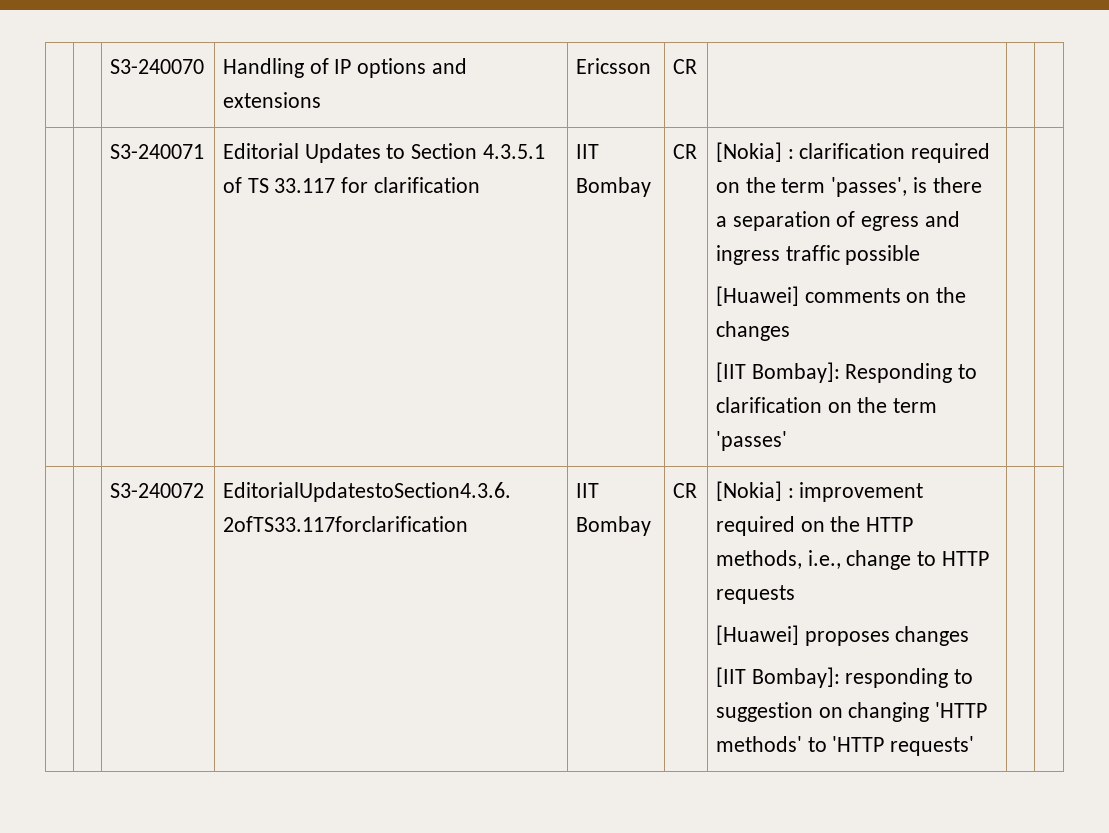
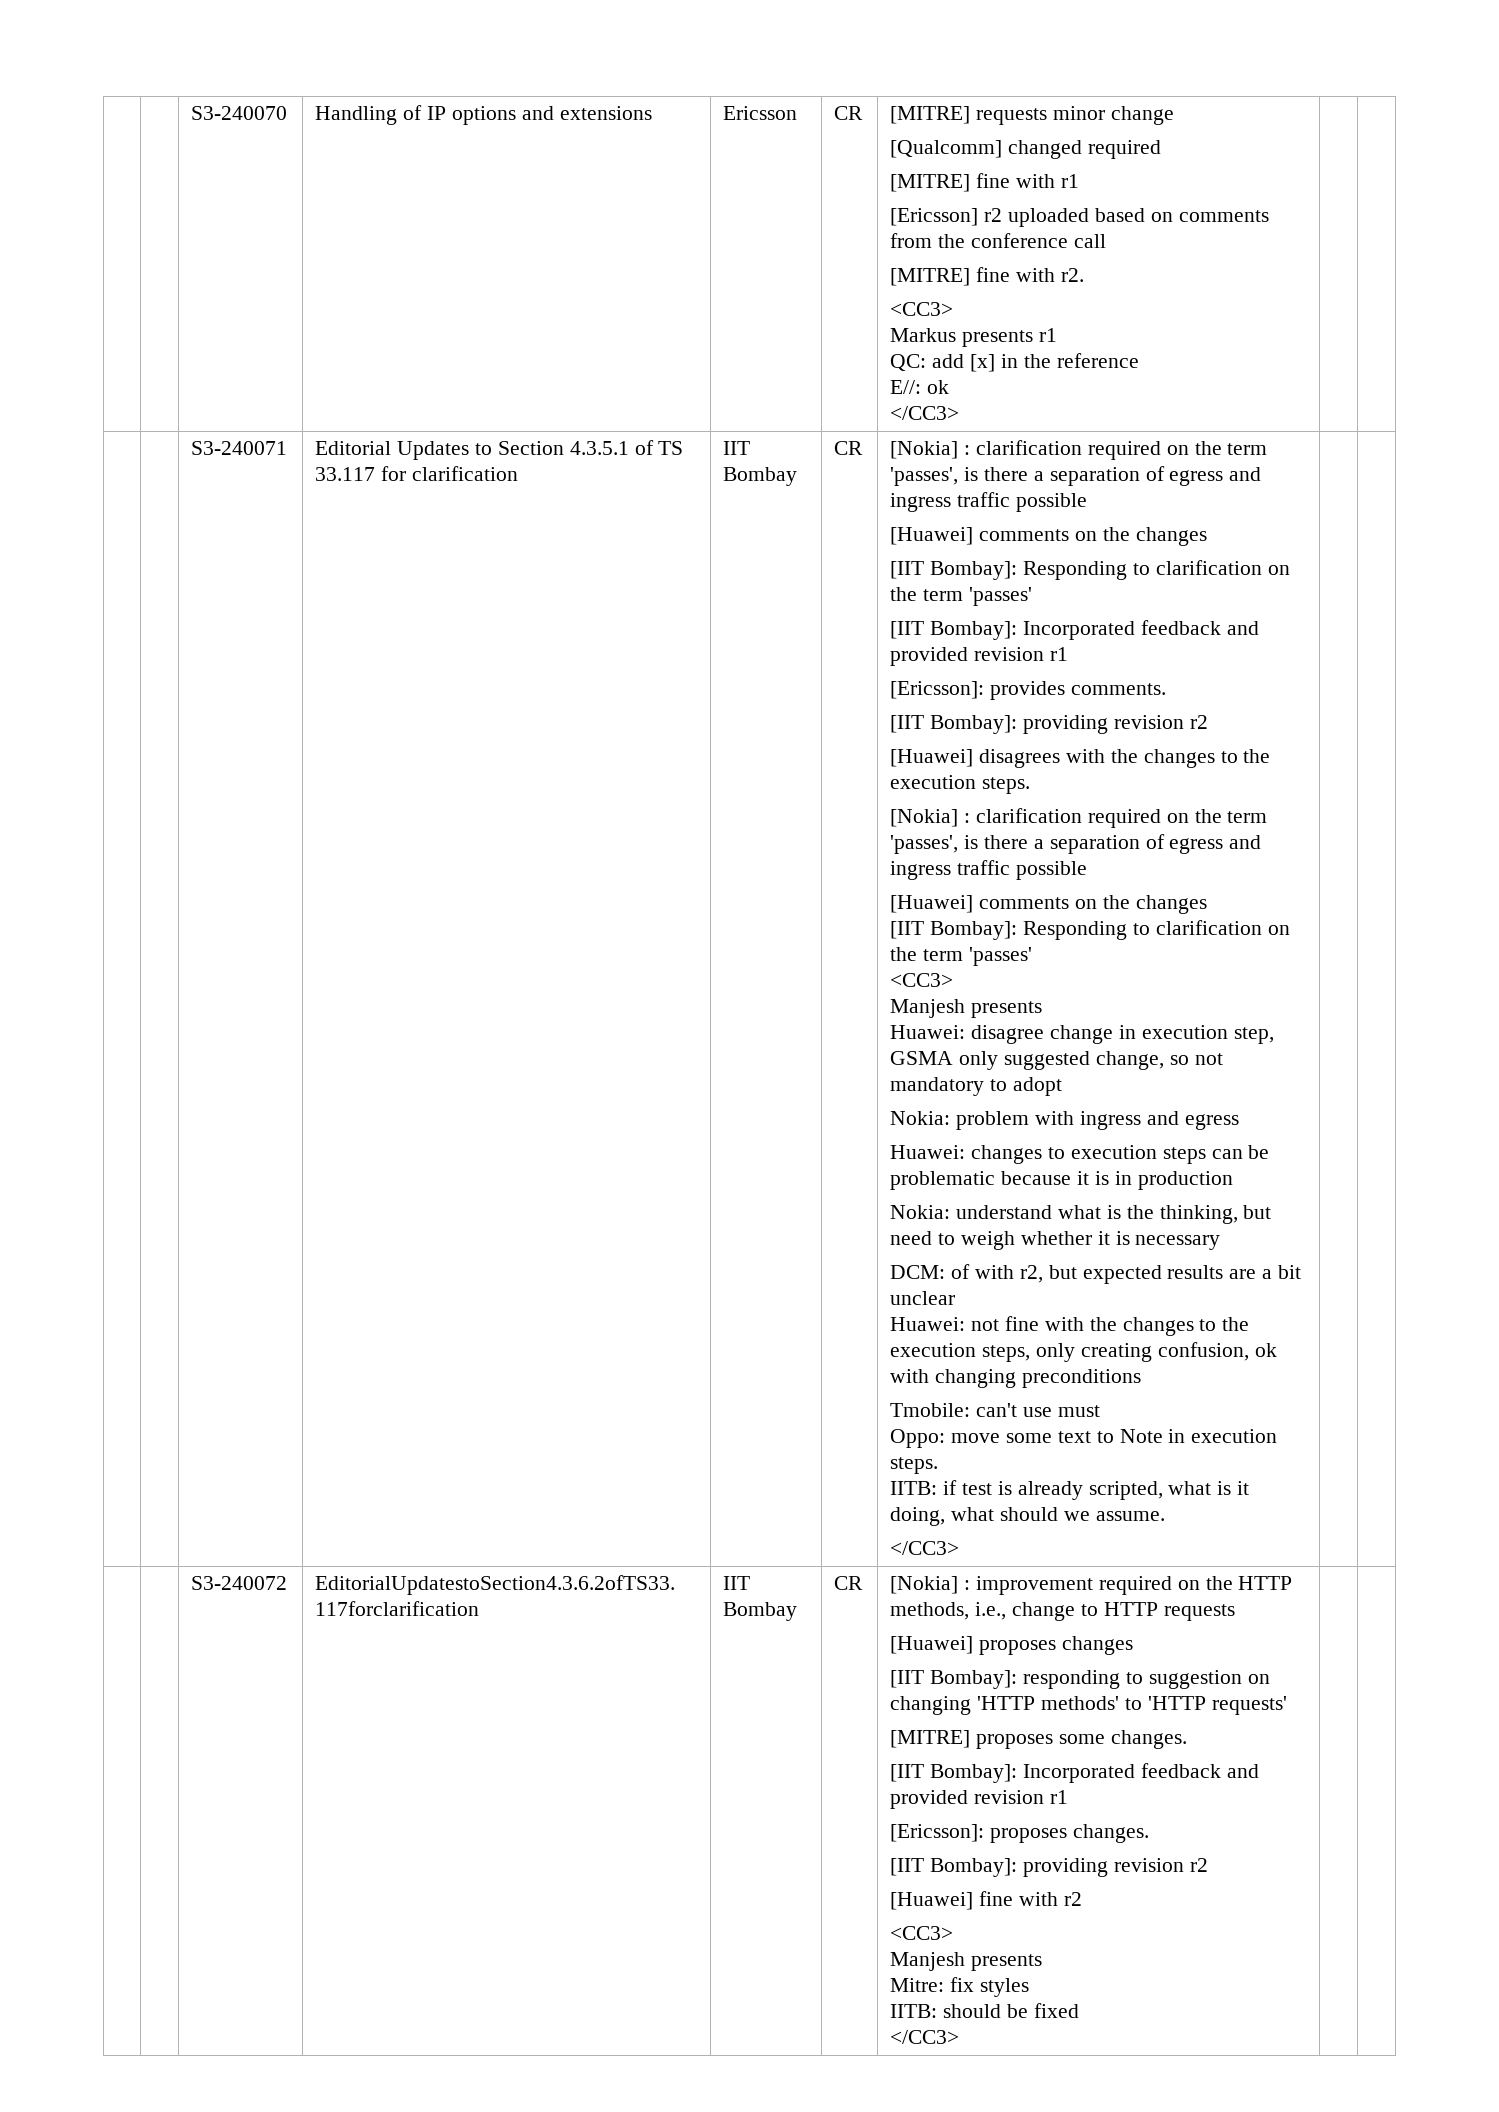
(697, 66) none -> [890,106,1174,125] [890,140,1162,159] [890,173,1079,192] [890,208,1269,227] [890,233,1106,248] [890,267,1084,286] [890,302,954,316] [890,328,1058,347] [890,353,1139,372] [890,380,950,394] [890,406,960,420] [MITRE] requests minor change // [Qualcomm] changed required // [MITRE] fine with r1 // [Ericsson] r2 uploaded based on comments from the conference call // [MITRE] fine with r2. // <CC3> // Markus presents r1 // QC: add [x] in the reference // E//: ok // </CC3>
(787, 441) none -> [890,620,1259,640] [890,647,1069,666] [890,681,1167,700] [890,715,1208,734] [890,749,1271,768] [890,775,1031,794] [890,808,1268,828] [890,834,1262,854] [890,860,1088,880] [890,895,1207,914] [890,920,1290,940] [890,947,1033,966] [890,973,954,987] [890,999,1043,1018] [890,1025,1274,1044] [890,1051,1223,1070] [890,1077,1063,1096] [890,1111,1239,1130] [890,1145,1270,1164] [890,1171,1233,1190] [890,1205,1272,1224] [890,1231,1221,1250] [890,1264,1301,1284] [890,1291,956,1305] [890,1316,1250,1336] [890,1342,1277,1362] [890,1369,1142,1388] [890,1403,1100,1417] [890,1429,1278,1448] [890,1457,939,1474] [890,1480,1249,1500] [890,1507,1165,1526] [890,1541,960,1555] // [IIT Bombay]: Incorporated feedback and provided revision r1 // [Ericsson]: provides comments. // [IIT Bombay]: providing revision r2 // [Huawei] disagrees with the changes to the execution steps. // [Nokia] : clarification required on the term 'passes', is there a separation of egress and ingress traffic possible // [Huawei] comments on the changes // [IIT Bombay]: Responding to clarification on the term 'passes' // <CC3> // Manjesh presents // Huawei: disagree change in execution step, GSMA only suggested change, so not mandatory to adopt // Nokia: problem with ingress and egress // Huawei: changes to execution steps can be problematic because it is in production // Nokia: understand what is the thinking, but need to weigh whether it is necessary // DCM: of with r2, but expected results are a bit unclear // Huawei: not fine with the changes to the execution steps, only creating confusion, ok with changing preconditions // Tmobile: can't use must // Oppo: move some text to Note in execution steps. // IITB: if test is already scripted, what is it doing, what should we assume. // </CC3>
(975, 746) none -> [890,1730,1187,1749] [890,1763,1259,1783] [890,1790,1069,1809] [890,1824,1150,1843] [890,1858,1208,1877] [890,1891,1082,1910] [890,1926,954,1940] [890,1952,1043,1971] [890,1977,1030,1997] [890,2003,1079,2018] [890,2030,960,2044] // [MITRE] proposes some changes. // [IIT Bombay]: Incorporated feedback and provided revision r1 // [Ericsson]: proposes changes. // [IIT Bombay]: providing revision r2 // [Huawei] fine with r2 // <CC3> // Manjesh presents // Mitre: fix styles // IITB: should be fixed // </CC3>

